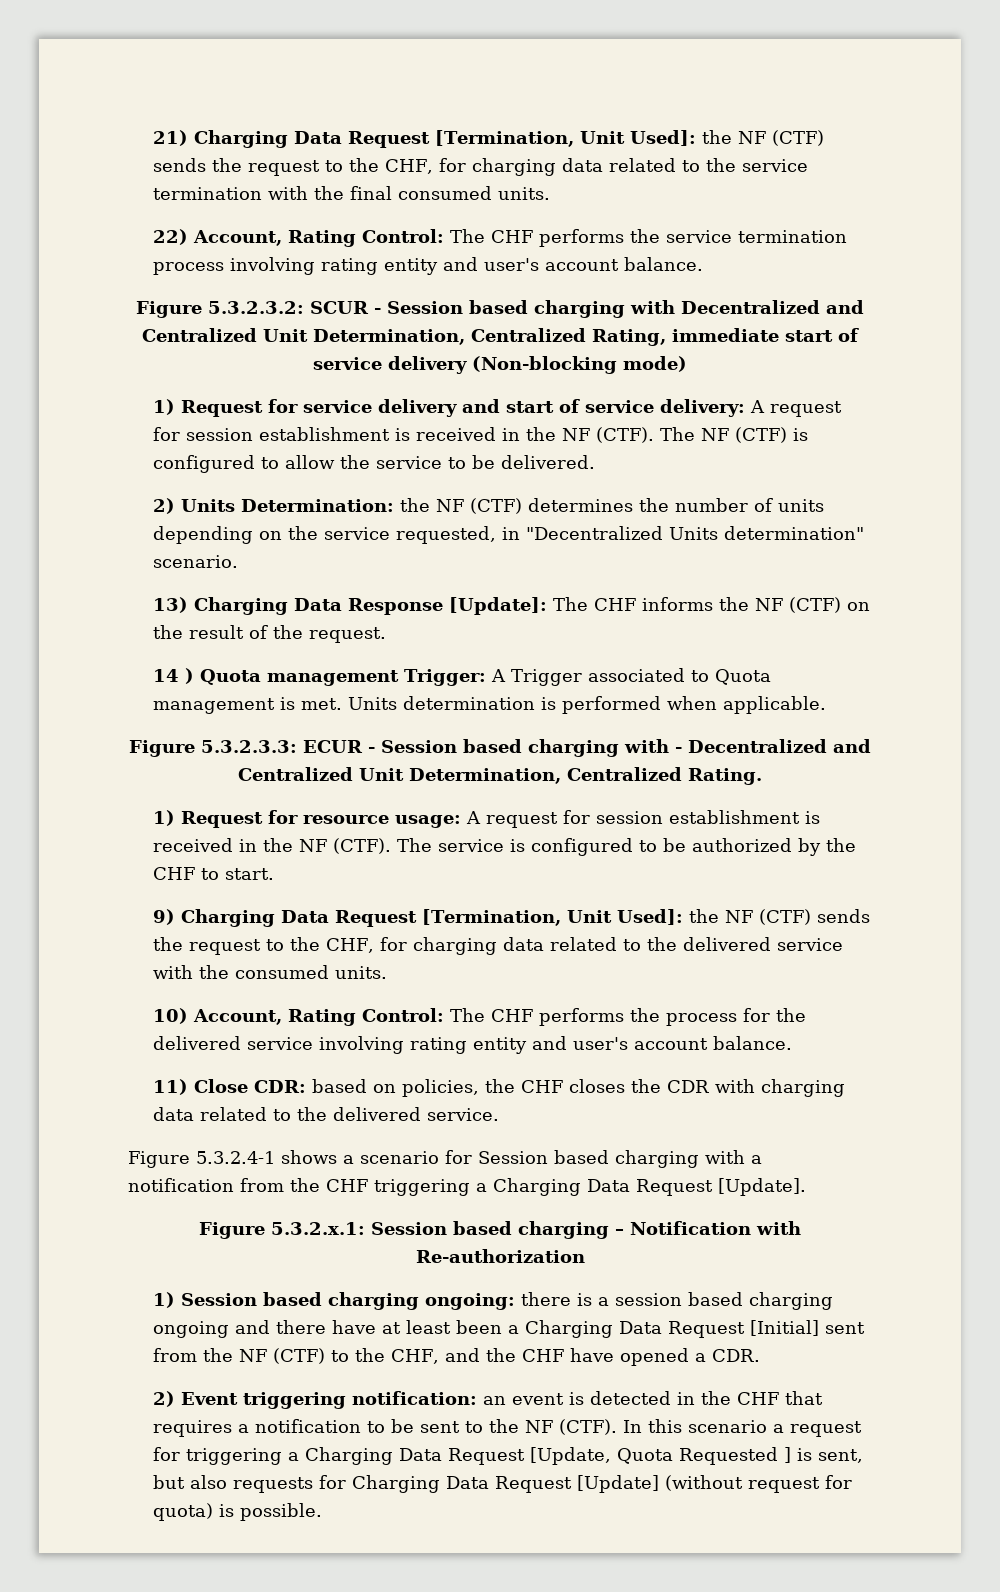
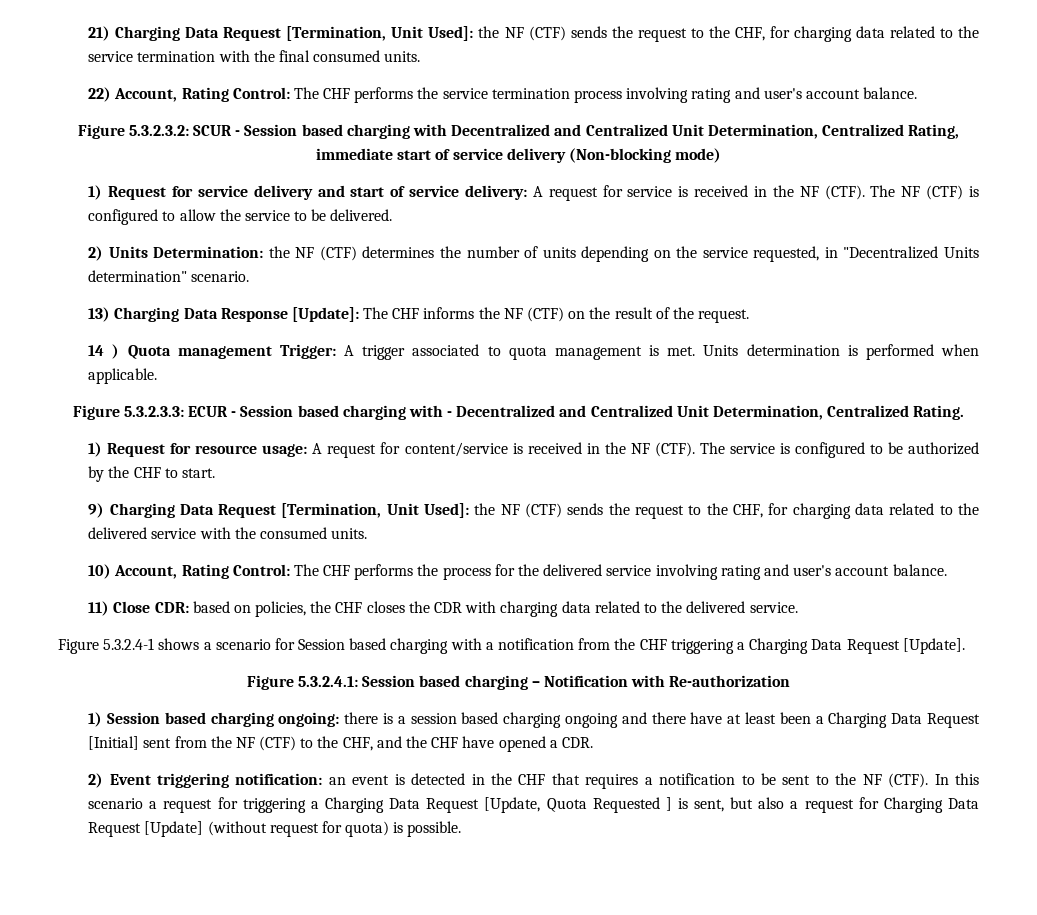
[383,258,438,275] entity -> (732, 95) none
[185,427,390,441] session establishment -> [627,186,673,197] service
[510,669,582,686] Trigger -> [362,345,406,360] trigger
[714,669,771,685] Quota -> [508,346,547,360] quota
[595,810,800,824] session establishment -> [404,442,508,457] content/service
[472,1037,527,1054] entity -> (761, 572) none
[271,1222,365,1235] 5.3.2.x.1: -> [297,676,358,687] 5.3.2.4.1:
[232,1477,313,1493] requests -> [790,799,854,813] a request

